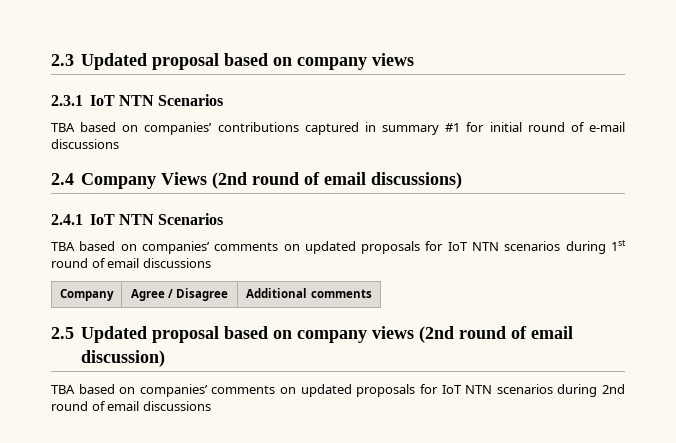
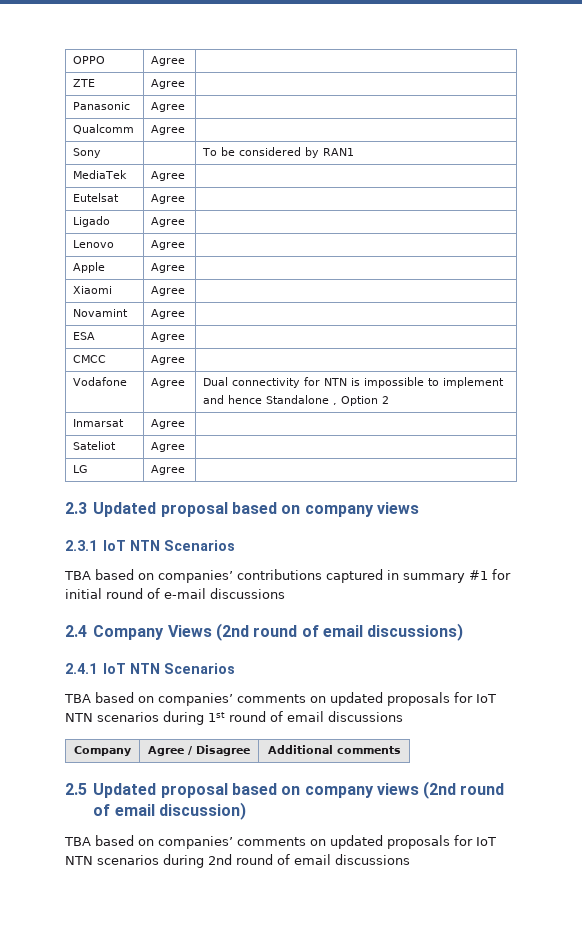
(51, 60) none -> [73,56,106,64] [151,56,186,66] [73,79,96,87] [151,79,186,89] [73,102,131,110] [151,102,186,112] [73,124,135,134] [151,125,186,135] [73,148,102,158] [202,147,355,158] [73,170,128,179] [151,171,186,181] [73,193,120,202] [151,194,186,204] [73,216,111,227] [151,217,186,227] [73,240,115,248] [151,240,186,250] [73,262,106,273] [151,263,186,273] [73,286,113,294] [151,286,186,296] [73,309,129,317] [151,309,186,319] [73,332,96,340] [151,332,186,342] [73,355,107,363] [151,355,186,365] [73,377,128,386] [151,378,186,388] [203,377,505,388] [203,395,390,406] [73,419,125,427] [151,419,186,429] [73,441,117,450] [151,442,186,452] [73,465,89,473] [151,465,186,475] OPPO | Agree | // ZTE | Agree | // Panasonic | Agree | // Qualcomm | Agree | // Sony | | To be considered by RAN1 // MediaTek | Agree | // Eutelsat | Agree | // Ligado | Agree | // Lenovo | Agree | // Apple | Agree | // Xiaomi | Agree | // Novamint | Agree | // ESA | Agree | // CMCC | Agree | // Vodafone | Agree | Dual connectivity for NTN is impossible to implement and hence Standalone , Option 2 // Inmarsat | Agree | // Sateliot | Agree | // LG | Agree | //

